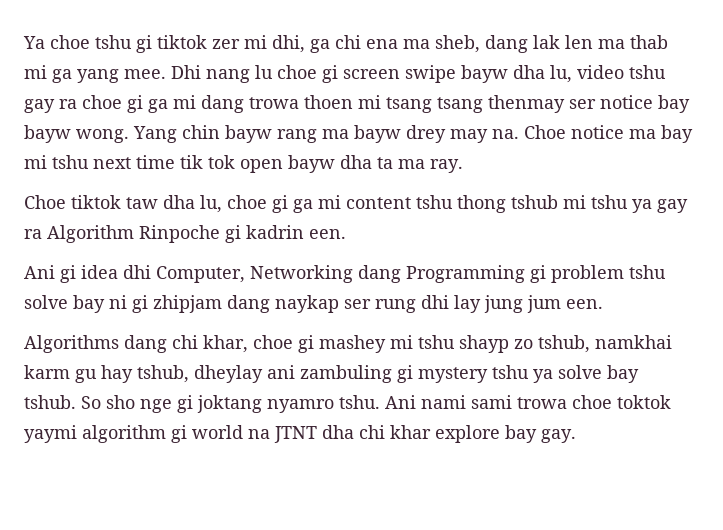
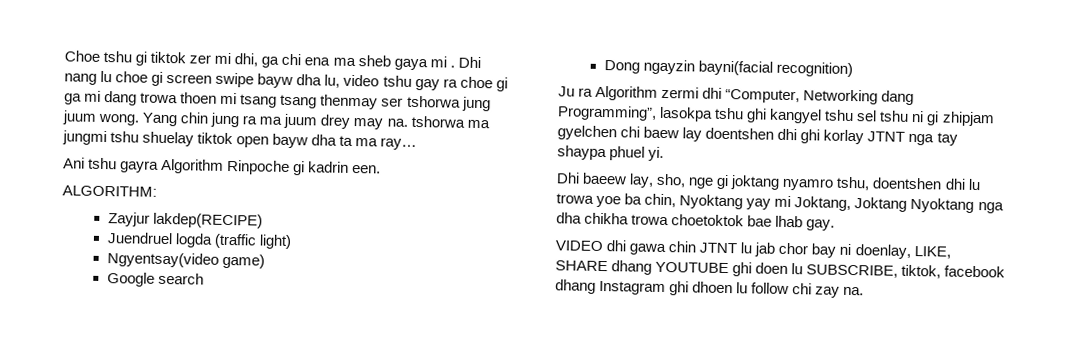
[23,35,90,49] Ya choe -> [64,50,100,62] Choe
[435,35,668,53] [24,65,166,83] sheb, dang lak len ma thab mi ga yang mee. -> [357,55,455,71] sheb gaya mi .
[600,95,690,113] [24,125,693,143] [24,155,235,169] notice bay bayw wong. Yang chin bayw rang ma bayw drey may na. Choe notice ma bay mi tshu next time tik tok -> [406,95,491,112] [62,110,490,130] [62,130,234,147] tshorwa jung juum wong. Yang chin jung ra ma juum drey may na. tshorwa ma jungmi tshu shuelay tiktok
[430,159,463,173] [24,195,688,213] [24,229,42,239] ray. // Choe tiktok taw dha lu, choe gi ga mi content tshu thong tshub mi tshu ya gay ra -> [380,137,418,151] [63,157,160,173] ray… // Ani tshu gayra
[24,265,666,283] [24,295,603,313] [24,335,672,353] [24,365,639,383] [24,395,671,413] [24,425,576,443] Ani gi idea dhi Computer, Networking dang Programming gi problem tshu solve bay ni gi zhipjam dang naykap ser rung dhi lay jung jum een. // Algorithms dang chi khar, choe gi mashey mi tshu shayp zo tshub, namkhai karm gu hay tshub, dheylay ani zambuling gi mystery tshu ya solve bay tshub. So sho nge gi joktang nyamro tshu. Ani nami sami trowa choe toktok yaymi algorithm gi world na JTNT dha chi khar explore bay gay. -> [62,185,157,197] [107,212,263,229] [106,232,292,250] [106,252,265,269] [106,272,204,287] [603,59,853,78] [558,85,915,106] [557,105,995,127] [557,125,958,146] [557,145,665,162] [556,172,981,191] [556,193,1004,214] [556,212,836,231] [555,240,951,259] [555,260,1006,279] [555,279,865,298] ALGORITHM: // Zayjur lakdep(RECIPE) // Juendruel logda (traffic light) // Ngyentsay(video game) // Google search // Dong ngayzin bayni(facial recognition) // Ju ra Algorithm zermi dhi “Computer, Networking dang Programming”, lasokpa tshu ghi kangyel tshu sel tshu ni gi zhipjam gyelchen chi baew lay doentshen dhi ghi korlay JTNT nga tay shaypa phuel yi. // Dhi baeew lay, sho, nge gi joktang nyamro tshu, doentshen dhi lu trowa yoe ba chin, Nyoktang yay mi Joktang, Joktang Nyoktang nga dha chikha trowa choetoktok bae lhab gay. // VIDEO dhi gawa chin JTNT lu jab chor bay ni doenlay, LIKE, SHARE dhang YOUTUBE ghi doen lu SUBSCRIBE, tiktok, facebook dhang Instagram ghi dhoen lu follow chi zay na.

